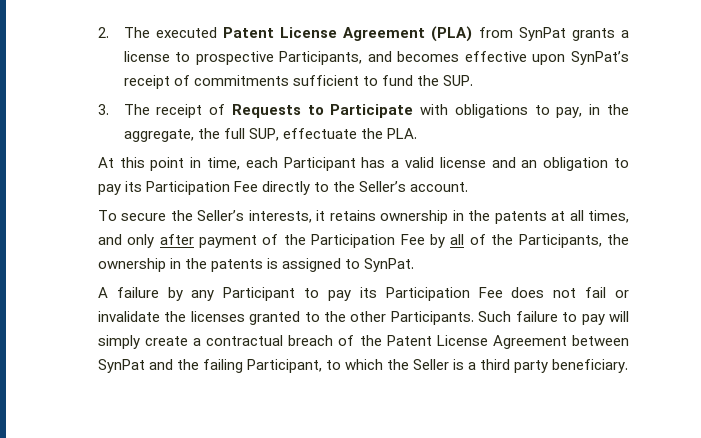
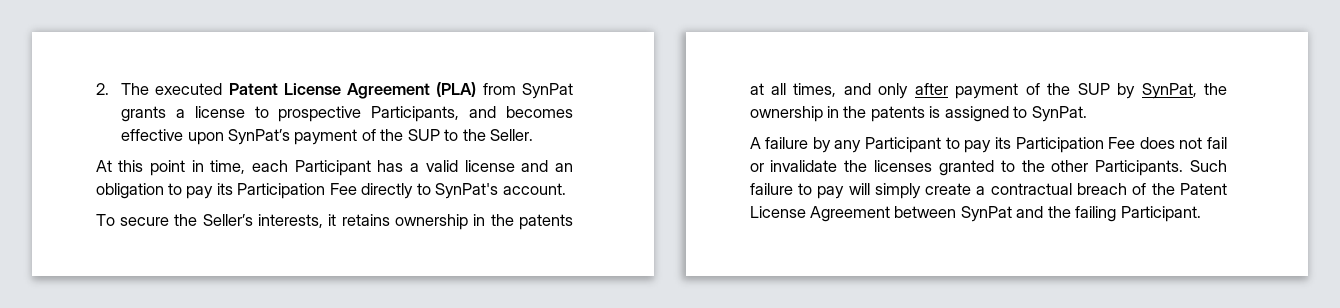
[123,75,473,89] [97,104,630,118] [123,128,417,142] receipt of commitments sufficient to fund the SUP. // 3. The receipt of Requests to Participate with obligations to pay, in the aggregate, the full SUP, effectuate the PLA. -> [294,129,534,145] payment of the SUP to the Seller.
[333,181,407,192] the Seller’s -> [435,183,499,199] SynPat's
[311,234,602,248] Participation Fee by all of the Participants, -> [1077,83,1197,99] SUP by SynPat,
[246,359,629,373] Participant, to which the Seller is a third party beneficiary. -> [1120,206,1201,222] Participant.

